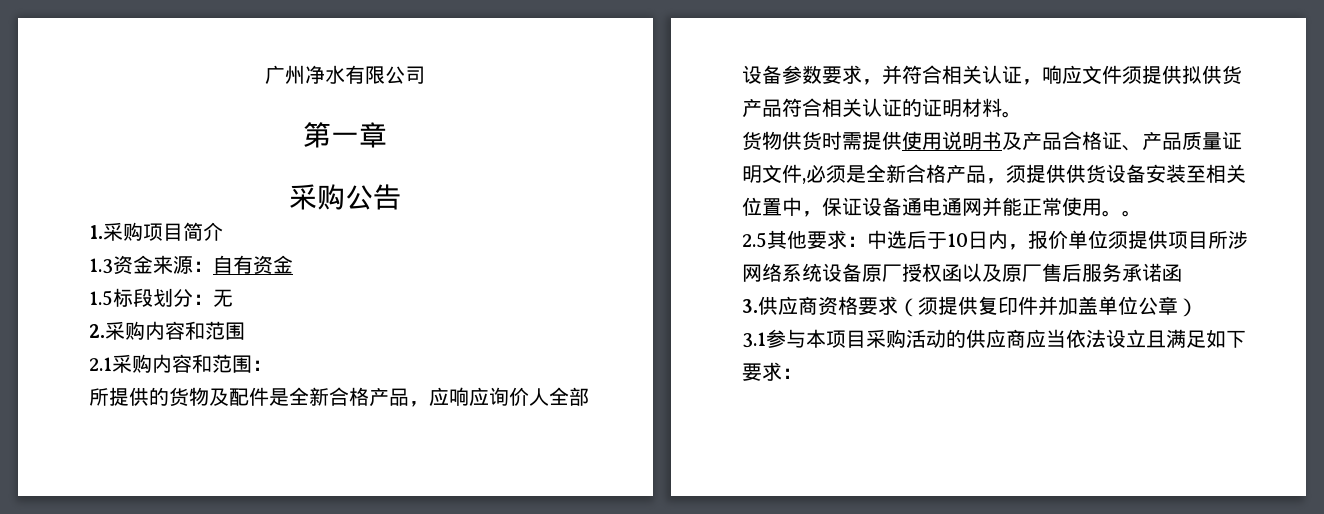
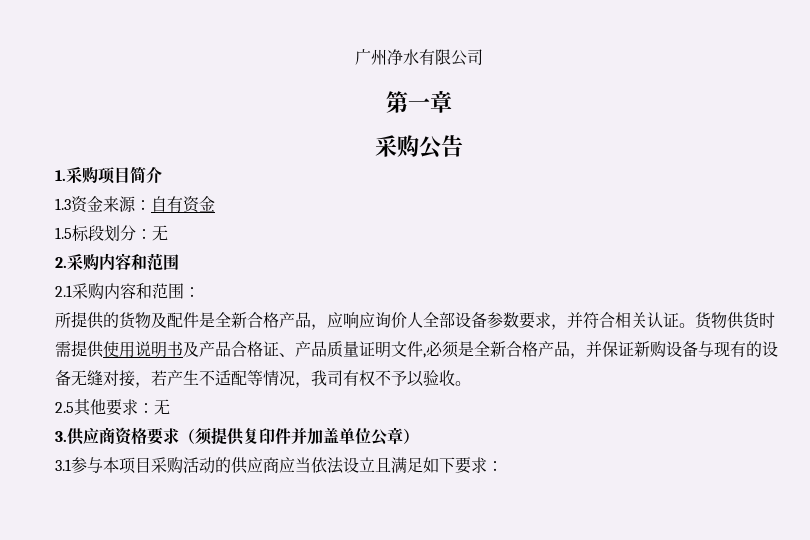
[1022,65,1242,85] [742,98,1022,118] ，响应文件须提供拟供货产品符合相关认证的证明材料。 // -> [679,323,695,328] 。
[1006,164,1246,184] [742,197,1142,217] [742,230,1248,250] [742,263,1182,282] 须提供供货设备安装至相关位置中，保证设备通电通网并能正常使用。。 // 2.5其他要求：中选后于10日内，报价单位须提供项目所涉网络系统设备原厂授权函以及原厂售后服务承诺函 -> [586,341,778,358] [55,370,471,388] [55,399,170,416] 并保证新购设备与现有的设备无缝对接，若产生不适配等情况，我司有权不予以验收。 // 2.5其他要求：无

